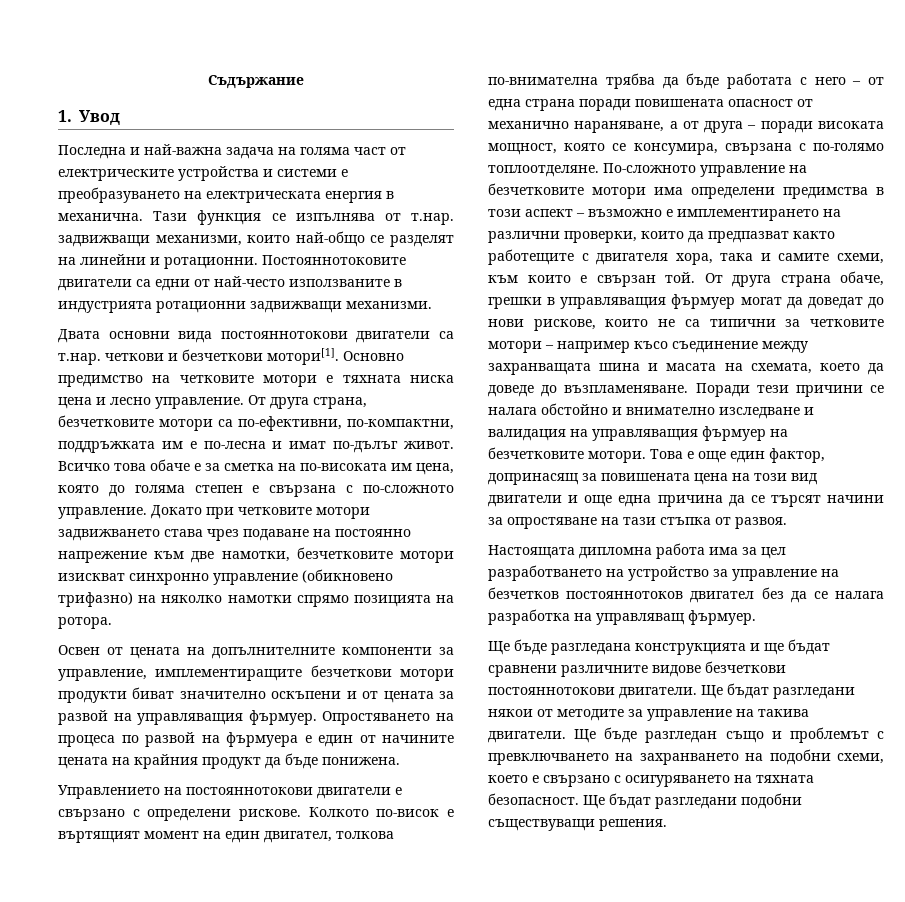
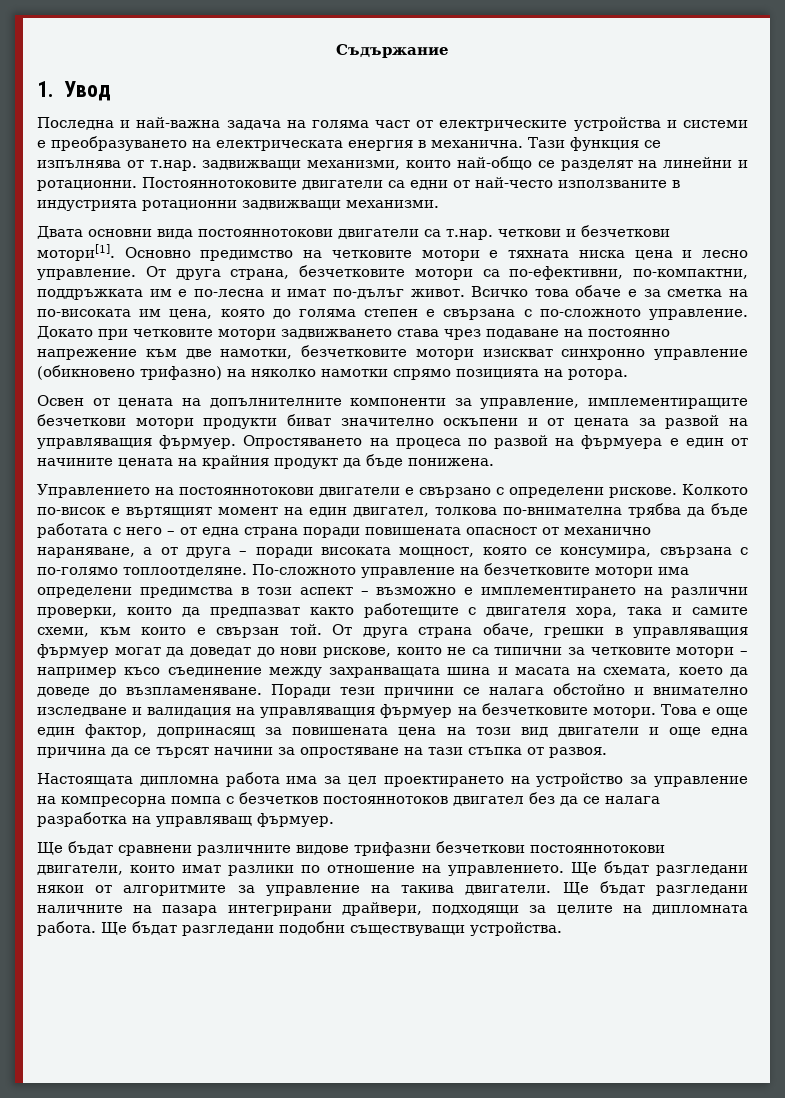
[488,565,602,581] разработването -> [383,776,504,787] проектирането
(839, 573) none -> [61,796,234,807] компресорна помпа с
[514,639,784,655] бъде разгледана конструкцията и ще -> (63, 848) none
(701, 671) none -> [354,842,431,856] трифазни
[619,687,697,699] двигатели. -> [37,865,564,876] двигатели, които имат разлики по отношение на управлението.
[557,709,624,721] методите -> [123,885,227,896] алгоритмите
[604,727,884,743] [488,749,884,765] [488,775,814,787] [488,793,579,805] бъде разгледан също и проблемът с превключването на захранването на подобни схеми, което е свързано с осигуряването на тяхната безопасност. -> [599,881,748,896] [37,902,748,916] [37,921,96,936] бъдат разгледани наличните на пазара интегрирани драйвери, подходящи за целите на дипломната работа.
[599,819,667,831] решения. -> [470,922,562,936] устройства.

